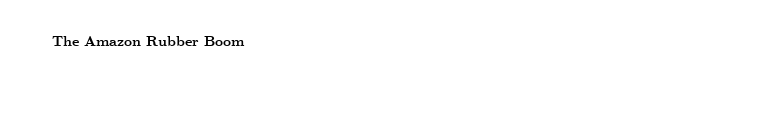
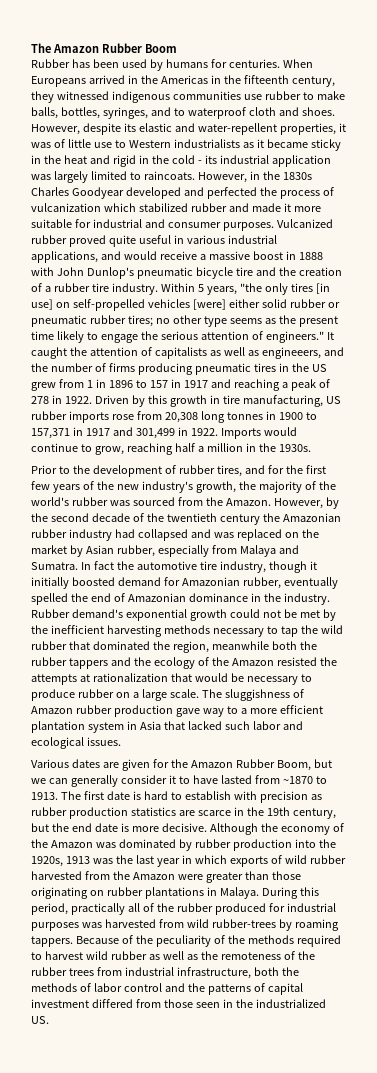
(245, 41) none -> [31,59,313,71] [31,75,335,87] [31,91,345,103] [31,107,335,119] [31,123,346,135] [31,139,341,151] [31,155,331,167] [31,171,312,183] [31,187,334,199] [31,203,321,212] [31,219,333,231] [31,235,277,247] [31,251,323,263] [31,267,342,279] [31,283,330,295] [31,299,340,311] [31,315,338,327] [31,331,334,343] [31,347,344,359] [31,363,327,375] [31,379,330,391] [31,395,341,407] [31,411,317,423] [31,427,297,439] [31,443,311,455] [31,465,326,477] [31,481,336,493] [31,497,339,509] [31,513,341,525] [31,529,319,541] [31,545,299,557] [31,561,317,573] [31,577,338,589] [31,593,330,605] [31,609,336,621] [31,625,343,637] [31,641,317,653] [31,657,337,669] [31,673,312,685] [31,689,304,701] [31,705,323,717] [31,721,303,733] [31,737,121,749] [31,759,332,771] [31,775,327,787] [31,791,322,803] [31,807,336,819] [31,823,344,835] [31,839,336,851] [31,855,346,867] [31,871,301,883] [31,887,319,899] [31,903,336,915] [31,919,339,931] [31,935,341,947] [31,951,315,960] [31,967,299,979] [31,983,303,995] [31,999,326,1008] [31,1016,49,1024] // Rubber has been used by humans for centuries. When Europeans arrived in the Americas in the fifteenth century, they witnessed indigenous communities use rubber to make balls, bottles, syringes, and to waterproof cloth and shoes. However, despite its elastic and water-repellent properties, it was of little use to Western industrialists as it became sticky in the heat and rigid in the cold - its industrial application was largely limited to raincoats. However, in the 1830s Charles Goodyear developed and perfected the process of vulcanization which stabilized rubber and made it more suitable for industrial and consumer purposes. Vulcanized rubber proved quite useful in various industrial applications, and would receive a massive boost in 1888 with John Dunlop's pneumatic bicycle tire and the creation of a rubber tire industry. Within 5 years, "the only tires [in use] on self-propelled vehicles [were] either solid rubber or pneumatic rubber tires; no other type seems as the present time likely to engage the serious attention of engineers." It caught the attention of capitalists as well as engineeers, and the number of firms producing pneumatic tires in the US grew from 1 in 1896 to 157 in 1917 and reaching a peak of 278 in 1922. Driven by this growth in tire manufacturing, US rubber imports rose from 20,308 long tonnes in 1900 to 157,371 in 1917 and 301,499 in 1922. Imports would continue to grow, reaching half a million in the 1930s. // Prior to the development of rubber tires, and for the first few years of the new industry's growth, the majority of the world's rubber was sourced from the Amazon. However, by the second decade of the twentieth century the Amazonian rubber industry had collapsed and was replaced on the market by Asian rubber, especially from Malaya and Sumatra. In fact the automotive tire industry, though it initially boosted demand for Amazonian rubber, eventually spelled the end of Amazonian dominance in the industry. Rubber demand's exponential growth could not be met by the inefficient harvesting methods necessary to tap the wild rubber that dominated the region, meanwhile both the rubber tappers and the ecology of the Amazon resisted the attempts at rationalization that would be necessary to produce rubber on a large scale. The sluggishness of Amazon rubber production gave way to a more efficient plantation system in Asia that lacked such labor and ecological issues. // Various dates are given for the Amazon Rubber Boom, but we can generally consider it to have lasted from ~1870 to 1913. The first date is hard to establish with precision as rubber production statistics are scarce in the 19th century, but the end date is more decisive. Although the economy of the Amazon was dominated by rubber production into the 1920s, 1913 was the last year in which exports of wild rubber harvested from the Amazon were greater than those originating on rubber plantations in Malaya. During this period, practically all of the rubber produced for industrial purposes was harvested from wild rubber-trees by roaming tappers. Because of the peculiarity of the methods required to harvest wild rubber as well as the remoteness of the rubber trees from industrial infrastructure, both the methods of labor control and the patterns of capital investment differed from those seen in the industrialized US.

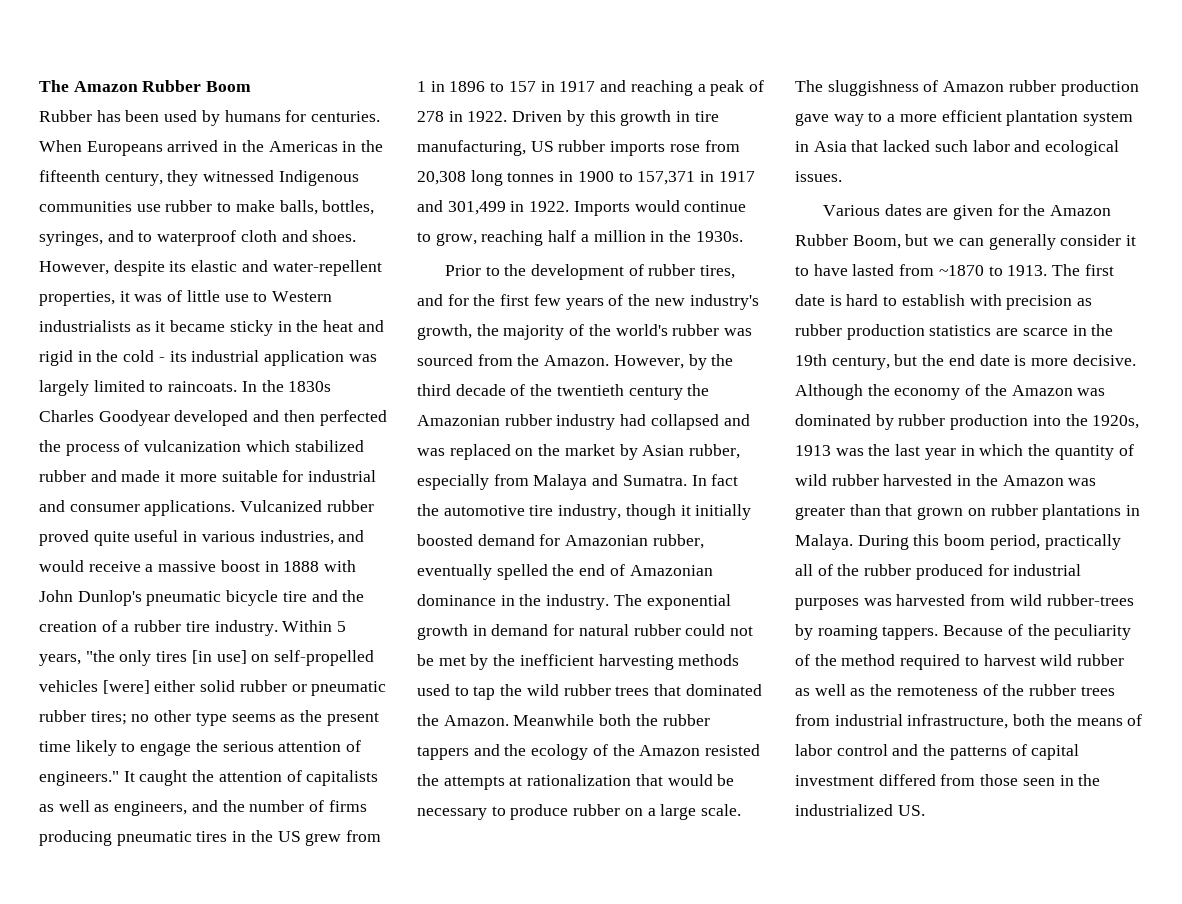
[111,91,170,103] indigenous -> [278,170,359,186] Indigenous
[197,171,260,183] However, in -> [241,381,257,392] In
(204, 191) none -> [283,410,315,422] then
[222,222,274,231] purposes. -> [144,500,236,516] applications.
[227,235,277,244] [31,251,98,263] industrial applications, -> [259,530,334,545] industries,
[261,347,321,359] engineeers, -> [114,801,188,816] engineers,
[50,513,89,522] second -> [417,384,451,396] third
[31,609,227,621] Rubber demand's exponential growth -> [613,594,731,610] [417,624,681,640] The exponential growth in demand for natural rubber
[212,628,264,637] necessary -> [417,684,450,696] used
(67, 645) none -> [615,686,650,696] trees
[172,641,269,653] region, meanwhile -> [443,714,595,726] Amazon. Meanwhile
[229,856,268,867] exports -> [1028,444,1114,460] the quantity
[84,871,203,880] from the Amazon were -> [957,474,1097,486] in the Amazon was
[271,871,301,880] [31,887,88,899] those originating -> [885,504,964,520] that grown
(319, 891) none -> [944,534,986,546] boom
[247,935,294,944] methods -> [841,654,896,666] method
[31,983,77,992] methods -> [1076,718,1123,726] means

